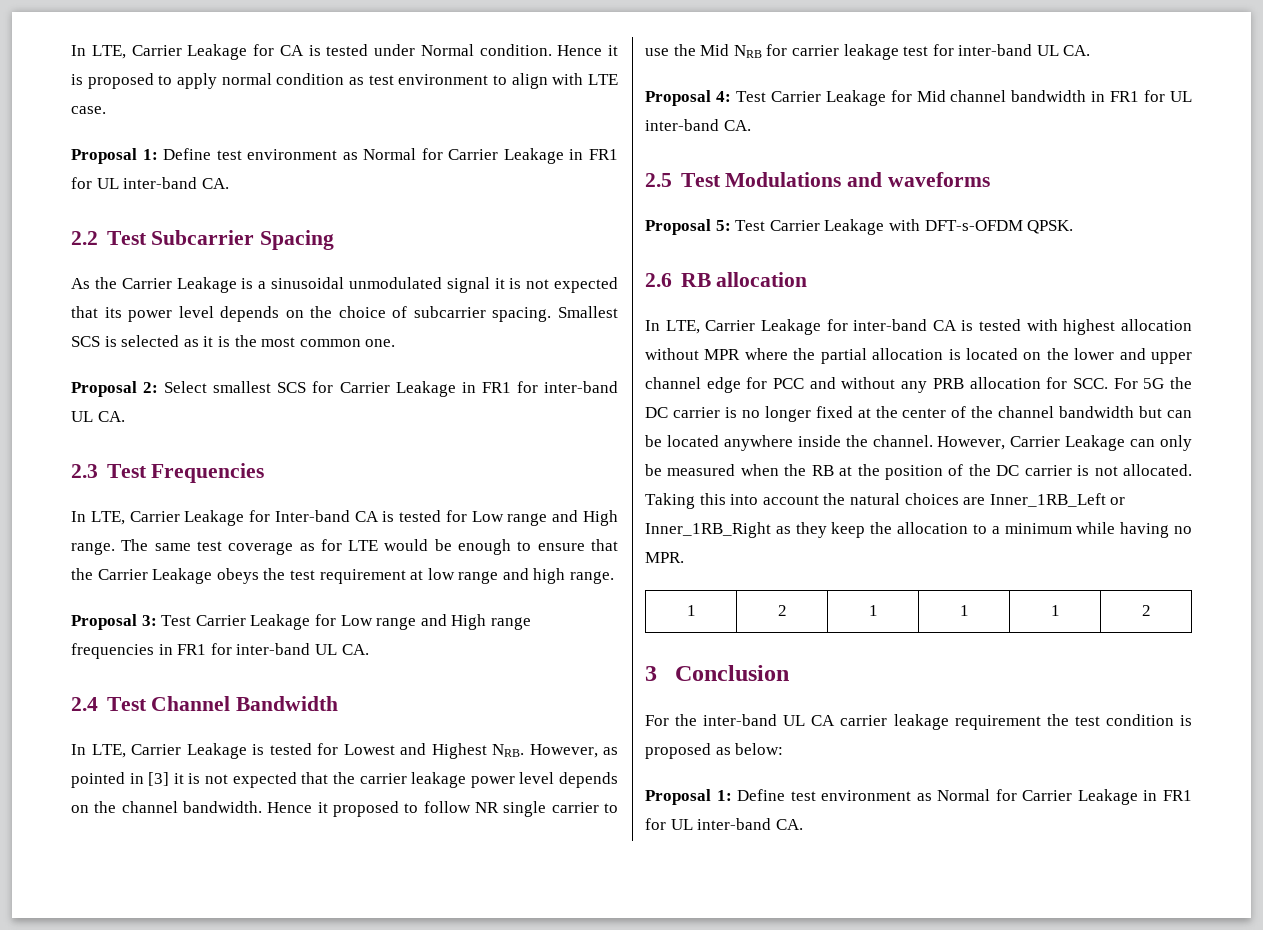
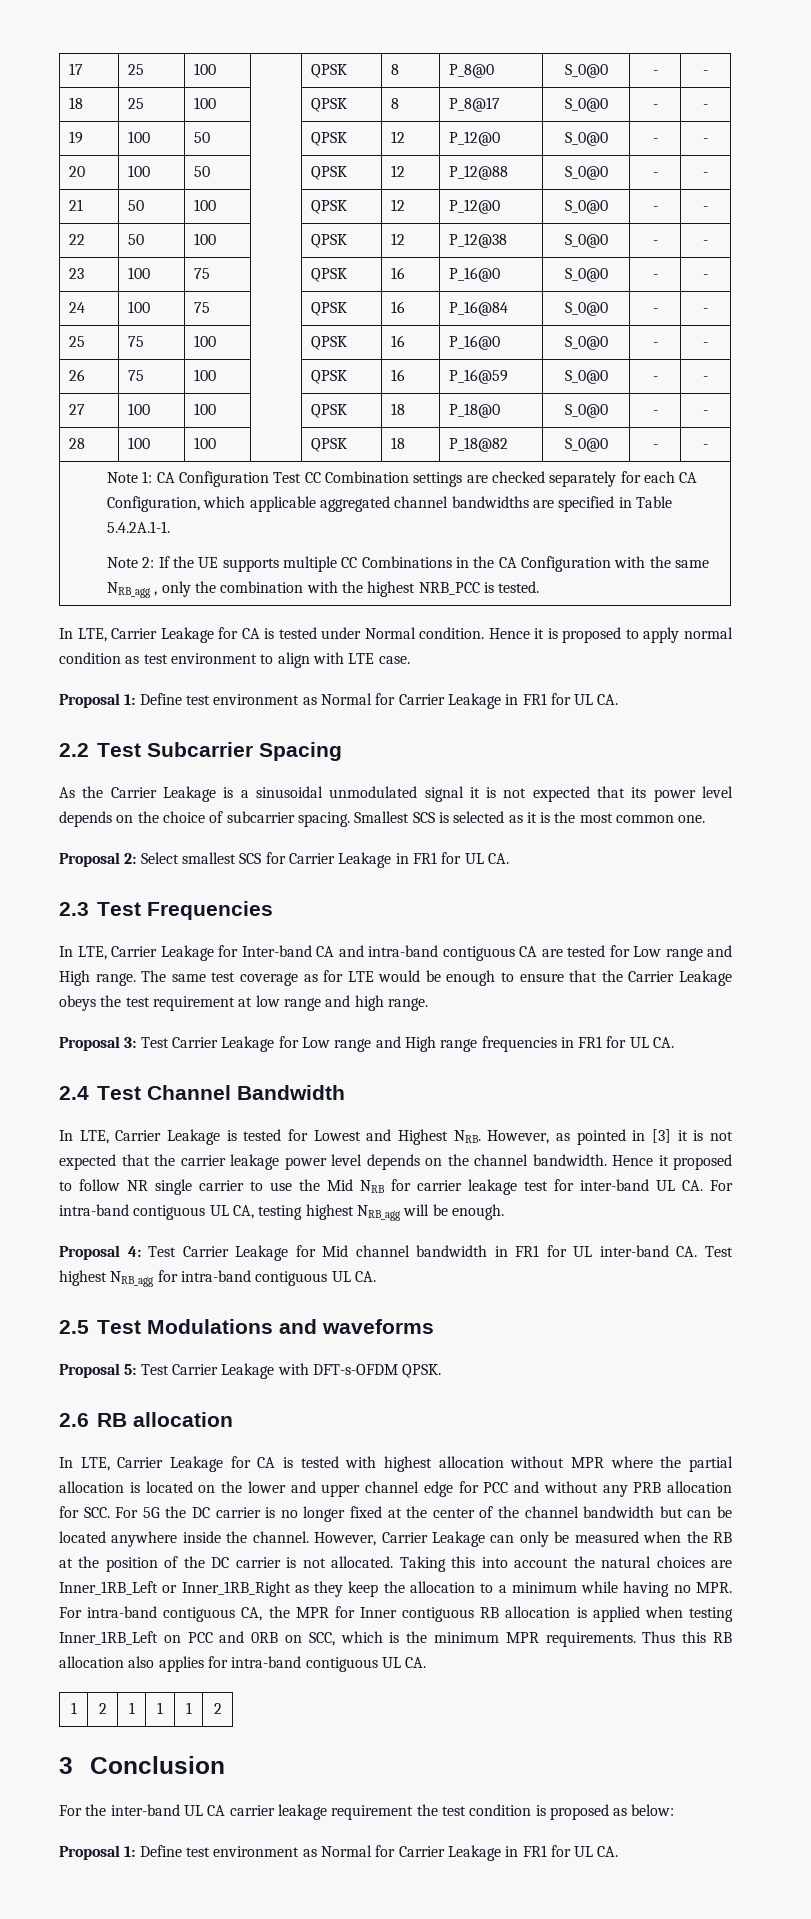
(71, 50) none -> [69,63,84,75] [128,64,145,75] [194,63,217,75] [311,64,348,78] [391,64,400,75] [449,64,495,78] [564,64,608,78] [652,70,658,75] [703,70,708,75] [69,97,84,109] [128,98,145,109] [194,97,217,109] [311,98,348,112] [391,98,400,109] [449,97,501,112] [564,98,608,112] [652,104,658,109] [703,104,708,109] [69,131,84,144] [128,131,151,143] [194,132,211,143] [311,132,348,146] [391,131,406,143] [449,131,501,146] [564,132,608,146] [652,138,658,143] [703,138,708,143] [69,166,86,177] [128,165,151,177] [194,166,211,177] [311,166,348,180] [391,165,406,177] [449,165,509,180] [564,166,608,180] [652,172,658,177] [703,172,708,177] [69,199,84,211] [128,200,145,211] [194,199,217,211] [311,200,348,214] [391,199,406,211] [449,199,501,214] [564,200,608,214] [652,206,658,211] [703,206,708,211] [69,234,86,245] [128,234,145,245] [194,233,217,245] [311,234,348,248] [391,233,406,245] [449,233,508,248] [564,234,608,248] [652,240,658,245] [703,240,708,245] [69,268,85,279] [128,267,151,279] [194,268,211,279] [311,268,348,282] [391,267,406,279] [449,267,501,282] [564,268,608,282] [652,274,658,279] [703,274,708,279] [69,302,86,313] [128,301,151,313] [194,302,211,313] [311,302,348,316] [391,301,406,313] [449,301,509,316] [564,302,608,316] [652,308,658,313] [703,308,708,313] [69,336,86,347] [128,336,145,347] [194,335,217,347] [311,336,348,350] [391,335,406,347] [449,335,501,350] [564,336,608,350] [652,342,658,347] [703,342,708,347] [69,369,86,381] [128,370,145,381] [194,369,217,381] [311,370,348,384] [391,369,406,381] [449,369,509,384] [564,370,608,384] [652,376,658,381] [703,376,708,381] [69,404,86,415] [128,403,151,415] [194,403,217,415] [311,404,348,418] [391,403,406,415] [449,403,501,418] [564,404,608,418] [652,410,658,415] [703,410,708,415] [69,438,86,449] [128,437,151,449] [194,437,217,449] [311,438,348,452] [391,437,406,449] [449,437,509,452] [564,438,608,452] [652,444,658,449] [703,444,708,449] [107,471,698,487] [107,496,672,512] [107,521,171,533] [107,556,709,572] [107,581,540,598] 17 | 25 | 100 | | QPSK | 8 | P_8@0 | S_0@0 | - | - // 18 | 25 | 100 | | QPSK | 8 | P_8@17 | S_0@0 | - | - // 19 | 100 | 50 | | QPSK | 12 | P_12@0 | S_0@0 | - | - // 20 | 100 | 50 | | QPSK | 12 | P_12@88 | S_0@0 | - | - // 21 | 50 | 100 | | QPSK | 12 | P_12@0 | S_0@0 | - | - // 22 | 50 | 100 | | QPSK | 12 | P_12@38 | S_0@0 | - | - // 23 | 100 | 75 | | QPSK | 16 | P_16@0 | S_0@0 | - | - // 24 | 100 | 75 | | QPSK | 16 | P_16@84 | S_0@0 | - | - // 25 | 75 | 100 | | QPSK | 16 | P_16@0 | S_0@0 | - | - // 26 | 75 | 100 | | QPSK | 16 | P_16@59 | S_0@0 | - | - // 27 | 100 | 100 | | QPSK | 18 | P_18@0 | S_0@0 | - | - // 28 | 100 | 100 | | QPSK | 18 | P_18@82 | S_0@0 | - | - // Note 1: CA Configuration Test CC Combination settings are checked separately for each CA Configuration, which applicable aggregated channel bandwidths are specified in Table 5.4.2A.1-1. // Note 2: If the UE supports multiple CC Combinations in the CA Configuration with the same NRB_agg , only the combination with the highest NRB_PCC is tested. //
[123,177,198,189] inter-band -> (594, 699) none
[543,381,618,393] inter-band -> (462, 858) none
[382,511,395,522] is -> [338,945,563,961] and intra-band contiguous CA are
[236,643,311,655] inter-band -> (627, 1042) none
(1091, 50) none -> [710,1180,733,1191] [59,1204,504,1221] For intra-band contiguous UL CA, testing highest NRB_agg will be enough.
(751, 125) none -> [705,1246,733,1257] [59,1270,376,1287] Test highest NRB_agg for intra-band contiguous UL CA.
[853,319,928,331] inter-band -> (251, 1462) none
(684, 557) none -> [59,1606,733,1622] [59,1631,732,1647] [59,1656,427,1672] For intra-band contiguous CA, the MPR for Inner contiguous RB allocation is applied when testing Inner_1RB_Left on PCC and 0RB on SCC, which is the minimum MPR requirements. Thus this RB allocation also applies for intra-band contiguous UL CA.
[697,818,772,830] inter-band -> (594, 1851) none

